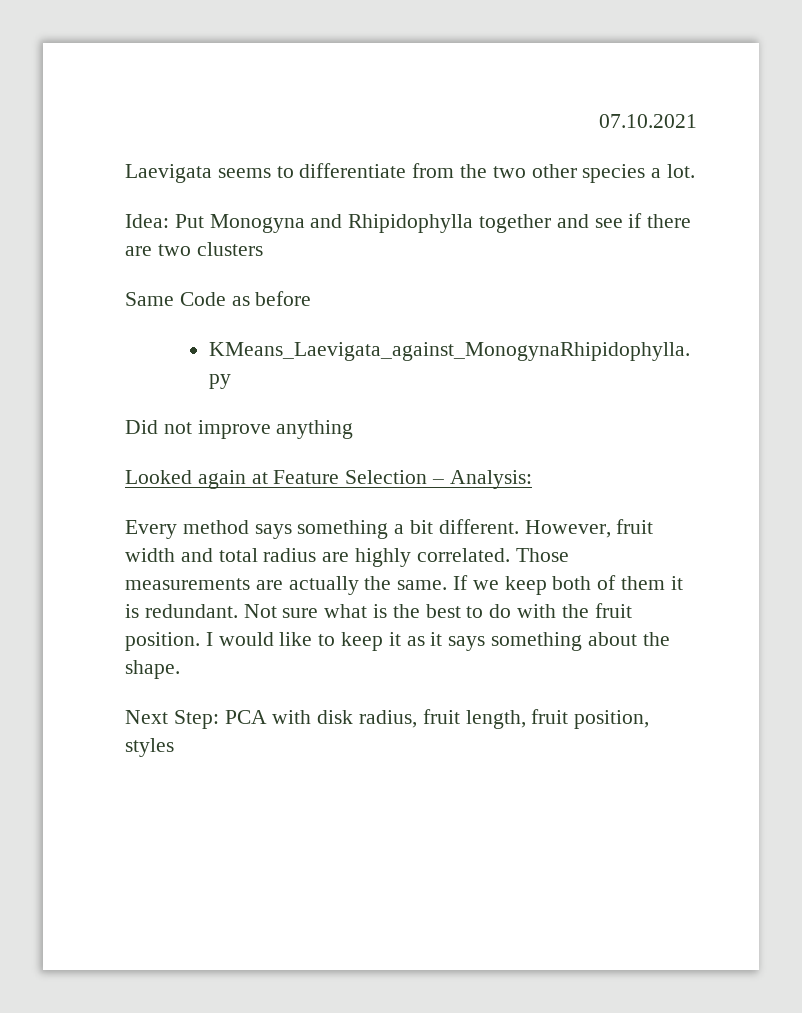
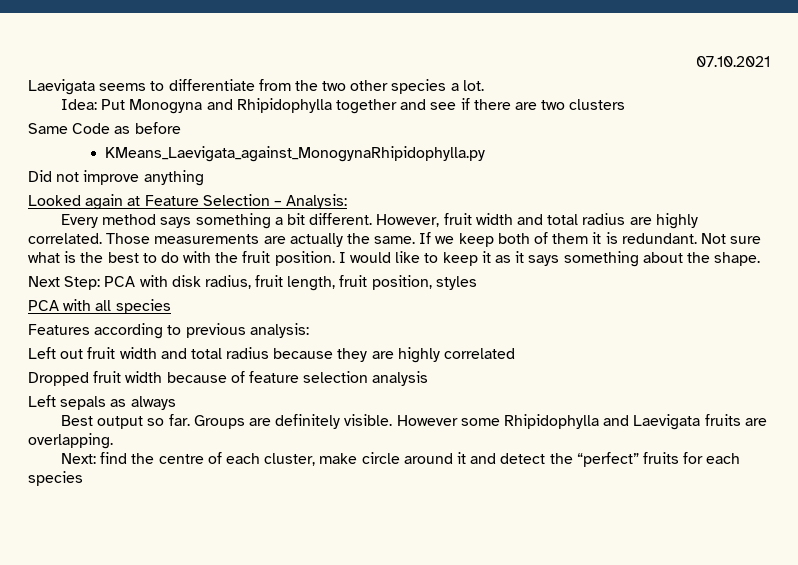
(174, 747) none -> [28,299,171,314] [28,323,309,339] [28,347,516,363] [28,371,429,386] [28,395,176,410] [61,414,767,430] [28,433,113,449] [61,452,741,467] [28,471,83,486] // PCA with all species // Features according to previous analysis: // Left out fruit width and total radius because they are highly correlated // Dropped fruit width because of feature selection analysis // Left sepals as always // Best output so far. Groups are definitely visible. However some Rhipidophylla and Laevigata fruits are overlapping. // Next: find the centre of each cluster, make circle around it and detect the “perfect” fruits for each species

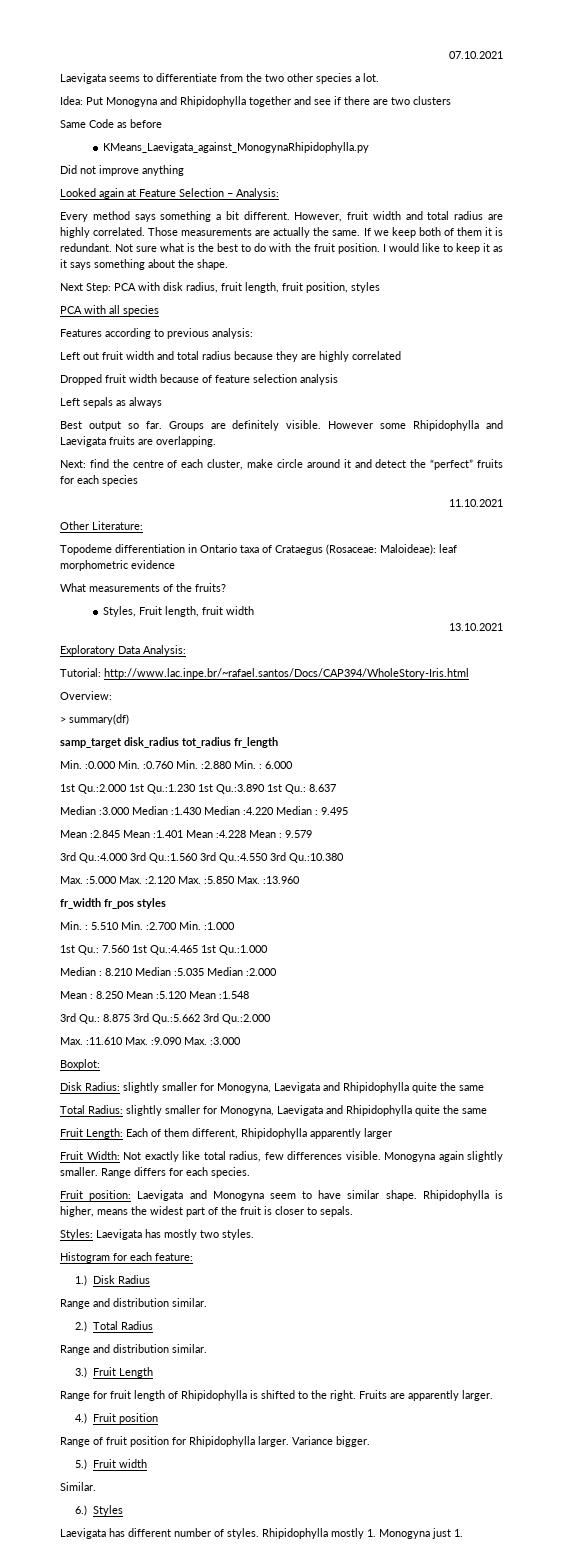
(83, 478) none -> [449,499,503,507] [60,521,143,530] [60,544,457,555] [60,560,175,571] [60,583,226,592] [102,606,254,617] [449,623,503,631] [60,645,186,656] [60,668,469,679] [60,691,112,700] [60,714,129,725] [60,737,278,748] [60,760,293,769] [60,784,336,794] [60,806,348,815] [60,830,312,838] [60,852,344,863] [60,876,300,884] [60,898,166,909] [60,921,235,930] [60,945,268,955] [60,967,277,976] [60,991,249,999] [60,1013,271,1024] [60,1037,241,1045] [60,1059,100,1070] [60,1082,484,1093] [60,1105,487,1116] [60,1128,392,1139] [60,1151,503,1162] [60,1167,250,1178] [60,1190,504,1201] [60,1206,353,1217] [60,1229,254,1240] [60,1252,193,1263] [75,1275,150,1286] [60,1298,207,1309] [75,1321,153,1332] [60,1344,207,1355] [75,1367,153,1378] [60,1390,493,1401] [75,1413,158,1424] [60,1436,370,1447] [75,1459,147,1470] [60,1482,96,1491] [75,1505,123,1516] [60,1528,463,1539] // 11.10.2021 // Other Literature: // Topodeme differentiation in Ontario taxa of Crataegus (Rosaceae: Maloideae): leaf morphometric evidence // What measurements of the fruits? // Styles, Fruit length, fruit width // 13.10.2021 // Exploratory Data Analysis: // Tutorial: http://www.lac.inpe.br/~rafael.santos/Docs/CAP394/WholeStory-Iris.html // Overview: // > summary(df) // samp_target disk_radius tot_radius fr_length // Min. :0.000 Min. :0.760 Min. :2.880 Min. : 6.000 // 1st Qu.:2.000 1st Qu.:1.230 1st Qu.:3.890 1st Qu.: 8.637 // Median :3.000 Median :1.430 Median :4.220 Median : 9.495 // Mean :2.845 Mean :1.401 Mean :4.228 Mean : 9.579 // 3rd Qu.:4.000 3rd Qu.:1.560 3rd Qu.:4.550 3rd Qu.:10.380 // Max. :5.000 Max. :2.120 Max. :5.850 Max. :13.960 // fr_width fr_pos styles // Min. : 5.510 Min. :2.700 Min. :1.000 // 1st Qu.: 7.560 1st Qu.:4.465 1st Qu.:1.000 // Median : 8.210 Median :5.035 Median :2.000 // Mean : 8.250 Mean :5.120 Mean :1.548 // 3rd Qu.: 8.875 3rd Qu.:5.662 3rd Qu.:2.000 // Max. :11.610 Max. :9.090 Max. :3.000 // Boxplot: // Disk Radius: slightly smaller for Monogyna, Laevigata and Rhipidophylla quite the same // Total Radius: slightly smaller for Monogyna, Laevigata and Rhipidophylla quite the same // Fruit Length: Each of them different, Rhipidophylla apparently larger // Fruit Width: Not exactly like total radius, few differences visible. Monogyna again slightly smaller. Range differs for each species. // Fruit position: Laevigata and Monogyna seem to have similar shape. Rhipidophylla is higher, means the widest part of the fruit is closer to sepals. // Styles: Laevigata has mostly two styles. // Histogram for each feature: // 1.) Disk Radius // Range and distribution similar. // 2.) Total Radius // Range and distribution similar. // 3.) Fruit Length // Range for fruit length of Rhipidophylla is shifted to the right. Fruits are apparently larger. // 4.) Fruit position // Range of fruit position for Rhipidophylla larger. Variance bigger. // 5.) Fruit width // Similar. // 6.) Styles // Laevigata has different number of styles. Rhipidophylla mostly 1. Monogyna just 1.

